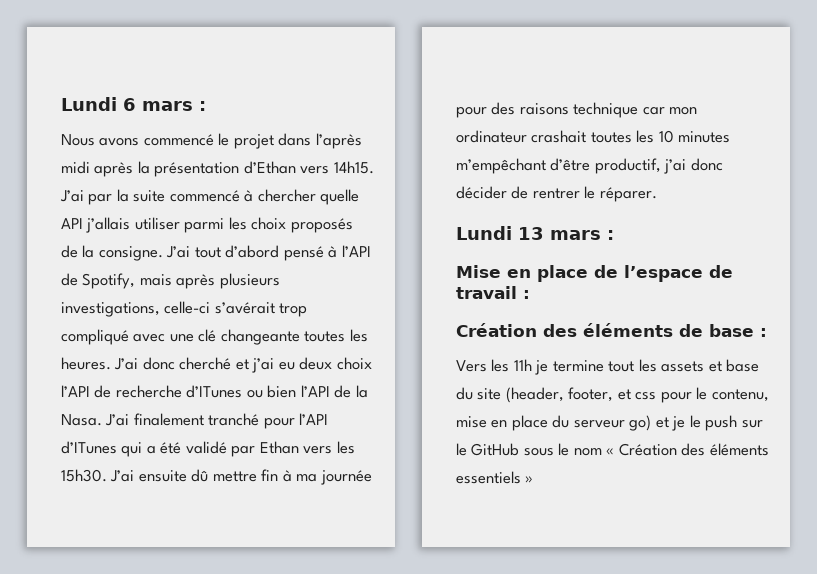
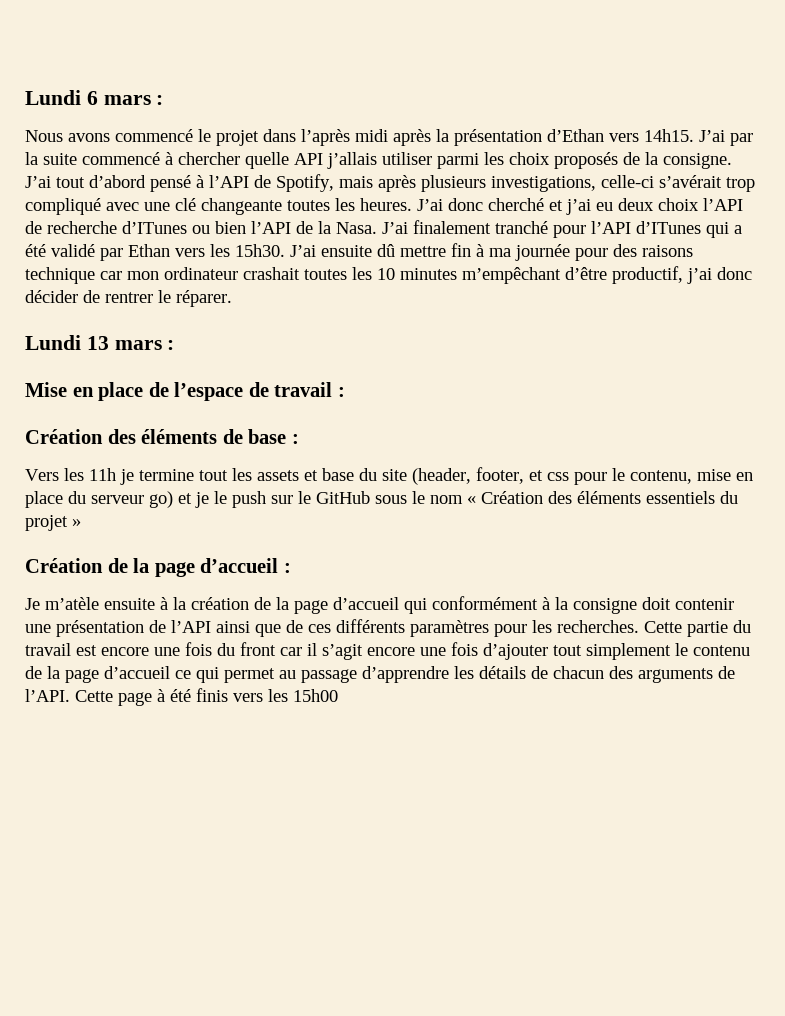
(521, 477) none -> [720,491,738,504] [25,515,68,531] du projet
(534, 479) none -> [25,558,291,577] [25,596,734,614] [25,619,751,637] [25,642,750,660] [25,666,735,683] [25,688,338,706] // Création de la page d’accueil : // Je m’atèle ensuite à la création de la page d’accueil qui conformément à la consigne doit contenir une présentation de l’API ainsi que de ces différents paramètres pour les recherches. Cette partie du travail est encore une fois du front car il s’agit encore une fois d’ajouter tout simplement le contenu de la page d’accueil ce qui permet au passage d’apprendre les détails de chacun des arguments de l’API. Cette page à été finis vers les 15h00

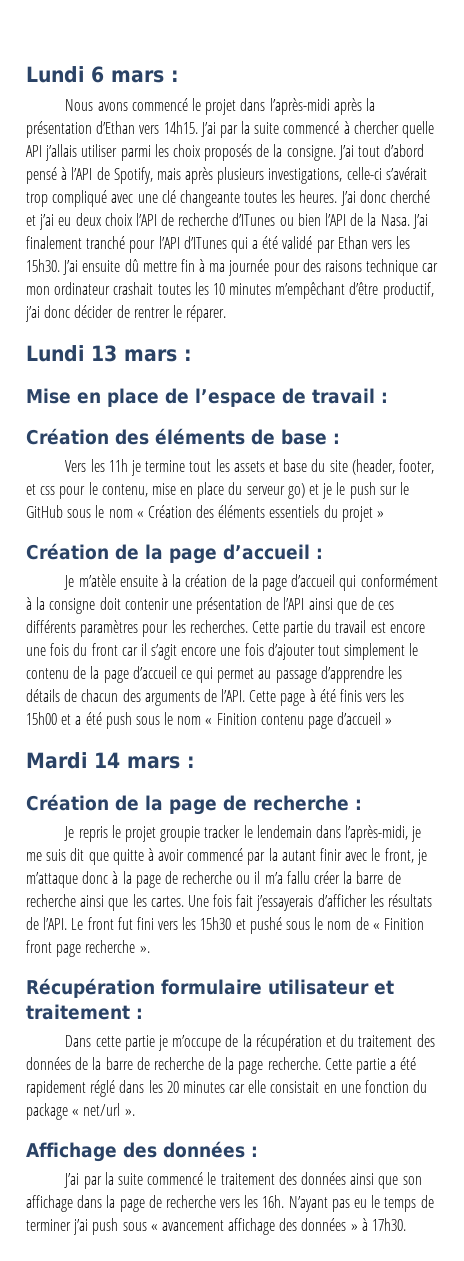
[301,129,388,146] l’après midi -> [269,98,330,115] l’après-midi
(338, 695) none -> [61,712,393,729] [26,752,195,769] [26,794,362,815] [64,825,422,842] [26,848,427,865] [26,871,401,888] [26,894,433,911] [26,917,424,934] [26,940,150,957] [26,978,394,998] [26,1004,143,1020] [65,1034,435,1051] [26,1057,417,1074] [26,1080,428,1097] [26,1103,135,1120] [26,1141,258,1162] [64,1172,422,1189] [26,1195,434,1212] [26,1218,407,1235] et a été push sous le nom « Finition contenu page d’accueil » // Mardi 14 mars : // Création de la page de recherche : // Je repris le projet groupie tracker le lendemain dans l’après-midi, je me suis dit que quitte à avoir commencé par la autant finir avec le front, je m’attaque donc à la page de recherche ou il m’a fallu créer la barre de recherche ainsi que les cartes. Une fois fait j’essayerais d’afficher les résultats de l’API. Le front fut fini vers les 15h30 et pushé sous le nom de « Finition front page recherche ». // Récupération formulaire utilisateur et traitement : // Dans cette partie je m’occupe de la récupération et du traitement des données de la barre de recherche de la page recherche. Cette partie a été rapidement réglé dans les 20 minutes car elle consistait en une fonction du package « net/url ». // Affichage des données : // J’ai par la suite commencé le traitement des données ainsi que son affichage dans la page de recherche vers les 16h. N’ayant pas eu le temps de terminer j’ai push sous « avancement affichage des données » à 17h30.

